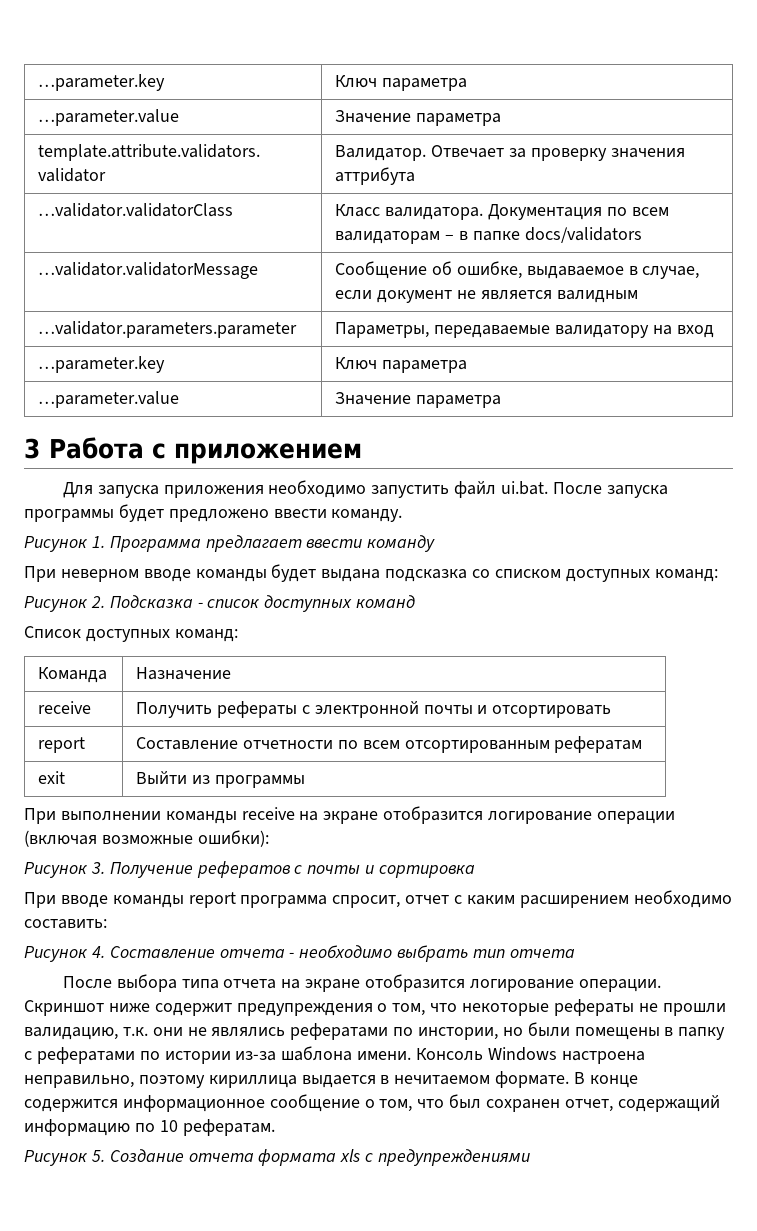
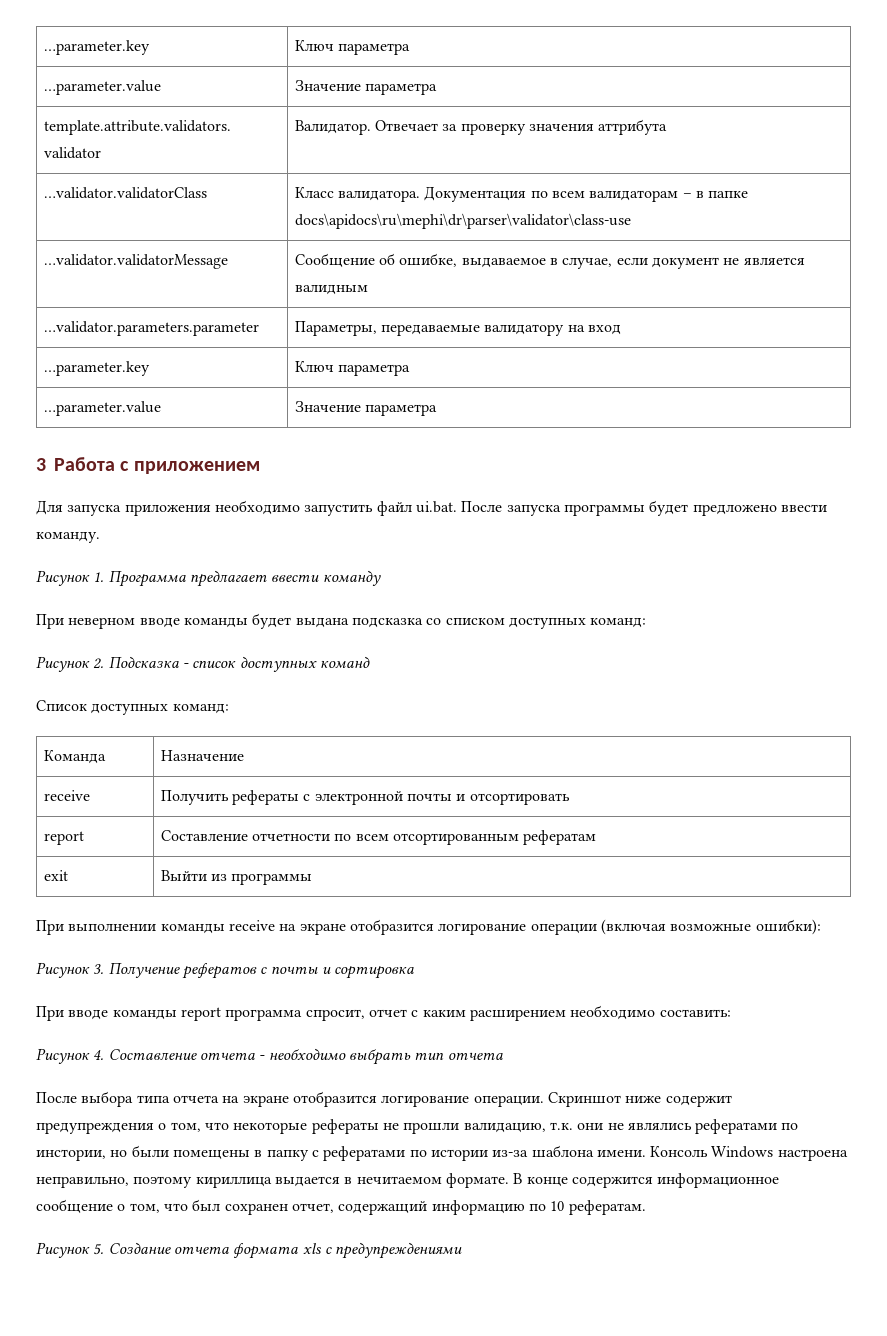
[524,227,642,243] docs/validators -> [294,213,631,229] docs\apidocs\ru\mephi\dr\parser\validator\class-use

